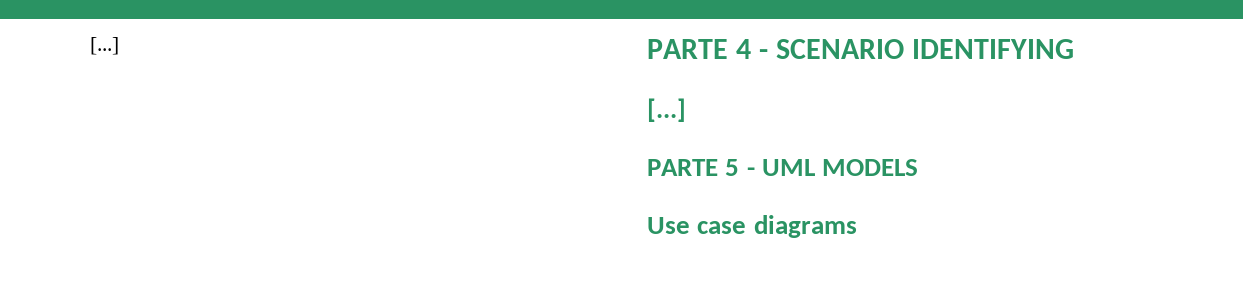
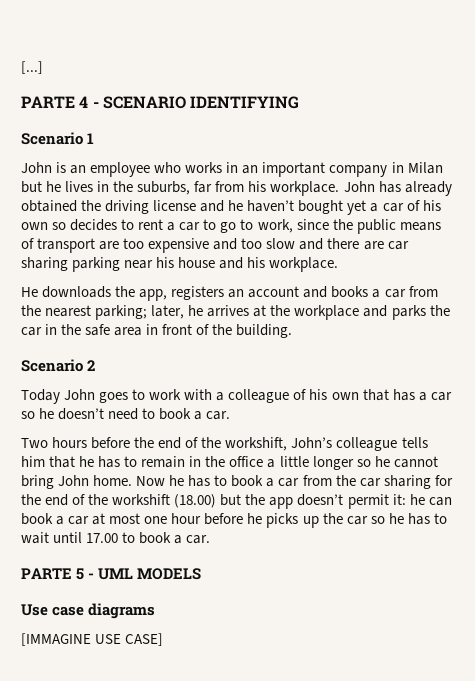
[647,98,686,122] [...] -> [21,132,95,145] [21,162,443,177] [21,181,452,196] [21,200,441,215] [21,219,441,234] [21,238,409,253] [21,257,339,272] [21,286,438,301] [21,305,450,320] [21,324,293,338] [21,359,96,372] [21,389,452,404] [21,408,231,420] [21,437,428,451] [21,456,438,470] [21,475,453,489] [21,494,452,509] [21,513,447,528] [21,532,211,544] Scenario 1 // John is an employee who works in an important company in Milan but he lives in the suburbs, far from his workplace. John has already obtained the driving license and he haven’t bought yet a car of his own so decides to rent a car to go to work, since the public means of transport are too expensive and too slow and there are car sharing parking near his house and his workplace. // He downloads the app, registers an account and books a car from the nearest parking; later, he arrives at the workplace and parks the car in the safe area in front of the building. // Scenario 2 // Today John goes to work with a colleague of his own that has a car so he doesn’t need to book a car. // Two hours before the end of the workshift, John’s colleague tells him that he has to remain in the office a little longer so he cannot bring John home. Now he has to book a car from the car sharing for the end of the workshift (18.00) but the app doesn’t permit it: he can book a car at most one hour before he picks up the car so he has to wait until 17.00 to book a car.
(857, 226) none -> [21,633,164,646] // [IMMAGINE USE CASE]

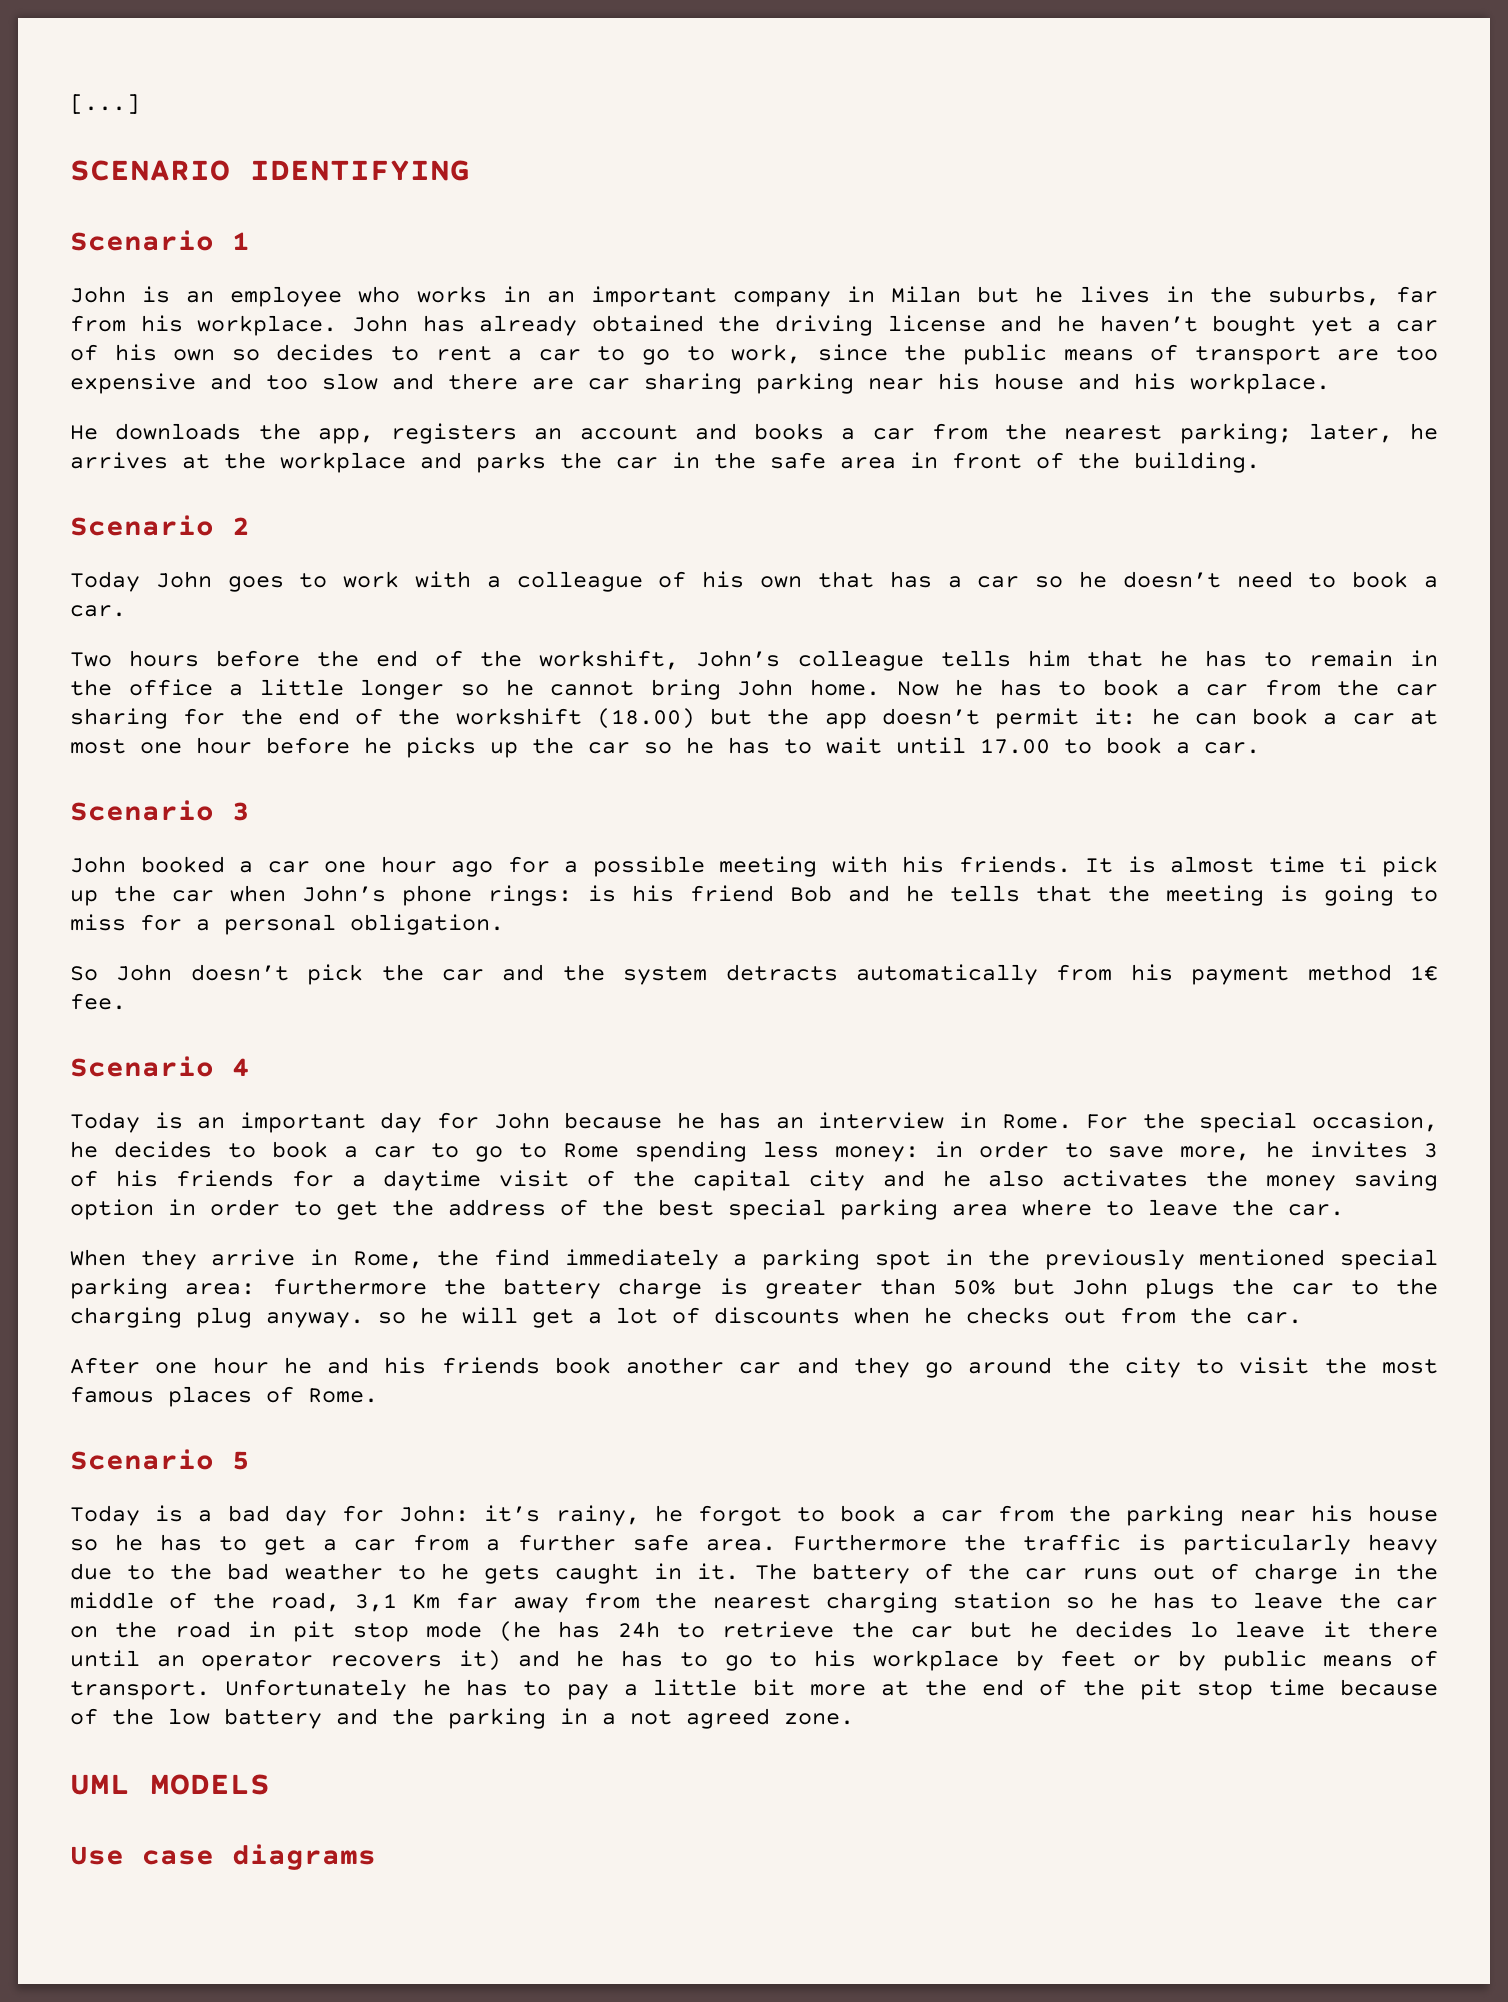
[21,96,99,108] PARTE 4 - -> (140, 104) none
[21,568,95,580] PARTE 5 - -> [70,800,250,821] [70,856,1439,877] [70,885,1438,906] [70,914,504,935] [70,964,1439,985] [70,993,126,1010] [70,1056,250,1077] [70,1112,1438,1133] [70,1141,1439,1162] [70,1170,1439,1191] [70,1199,1344,1220] [70,1249,1438,1270] [70,1278,1438,1299] [70,1307,1302,1328] [70,1357,1439,1378] [70,1386,378,1407] [70,1449,250,1470] [70,1505,1439,1526] [70,1534,1438,1555] [70,1563,1438,1584] [70,1592,1439,1613] [70,1621,1438,1642] [70,1650,1438,1671] [70,1679,1438,1700] [70,1708,854,1729] Scenario 3 // John booked a car one hour ago for a possible meeting with his friends. It is almost time ti pick up the car when John’s phone rings: is his friend Bob and he tells that the meeting is going to miss for a personal obligation. // So John doesn’t pick the car and the system detracts automatically from his payment method 1€ fee. // Scenario 4 // Today is an important day for John because he has an interview in Rome. For the special occasion, he decides to book a car to go to Rome spending less money: in order to save more, he invites 3 of his friends for a daytime visit of the capital city and he also activates the money saving option in order to get the address of the best special parking area where to leave the car. // When they arrive in Rome, the find immediately a parking spot in the previously mentioned special parking area: furthermore the battery charge is greater than 50% but John plugs the car to the charging plug anyway. so he will get a lot of discounts when he checks out from the car. // After one hour he and his friends book another car and they go around the city to visit the most famous places of Rome. // Scenario 5 // Today is a bad day for John: it’s rainy, he forgot to book a car from the parking near his house so he has to get a car from a further safe area. Furthermore the traffic is particularly heavy due to the bad weather to he gets caught in it. The battery of the car runs out of charge in the middle of the road, 3,1 Km far away from the nearest charging station so he has to leave the car on the road in pit stop mode (he has 24h to retrieve the car but he decides lo leave it there until an operator recovers it) and he has to go to his workplace by feet or by public means of transport. Unfortunately he has to pay a little bit more at the end of the pit stop time because of the low battery and the parking in a not agreed zone. //
[21,633,164,646] // [IMMAGINE USE CASE] -> (376, 1857) none

